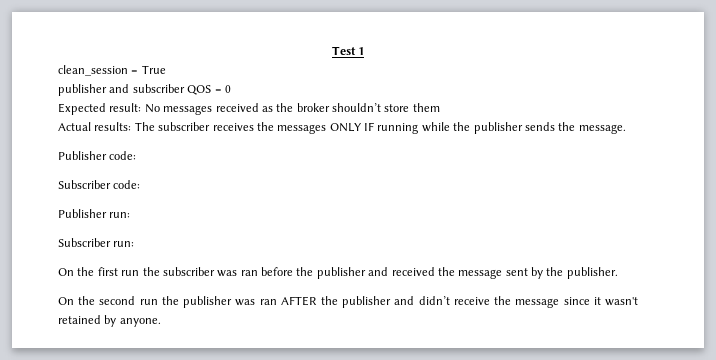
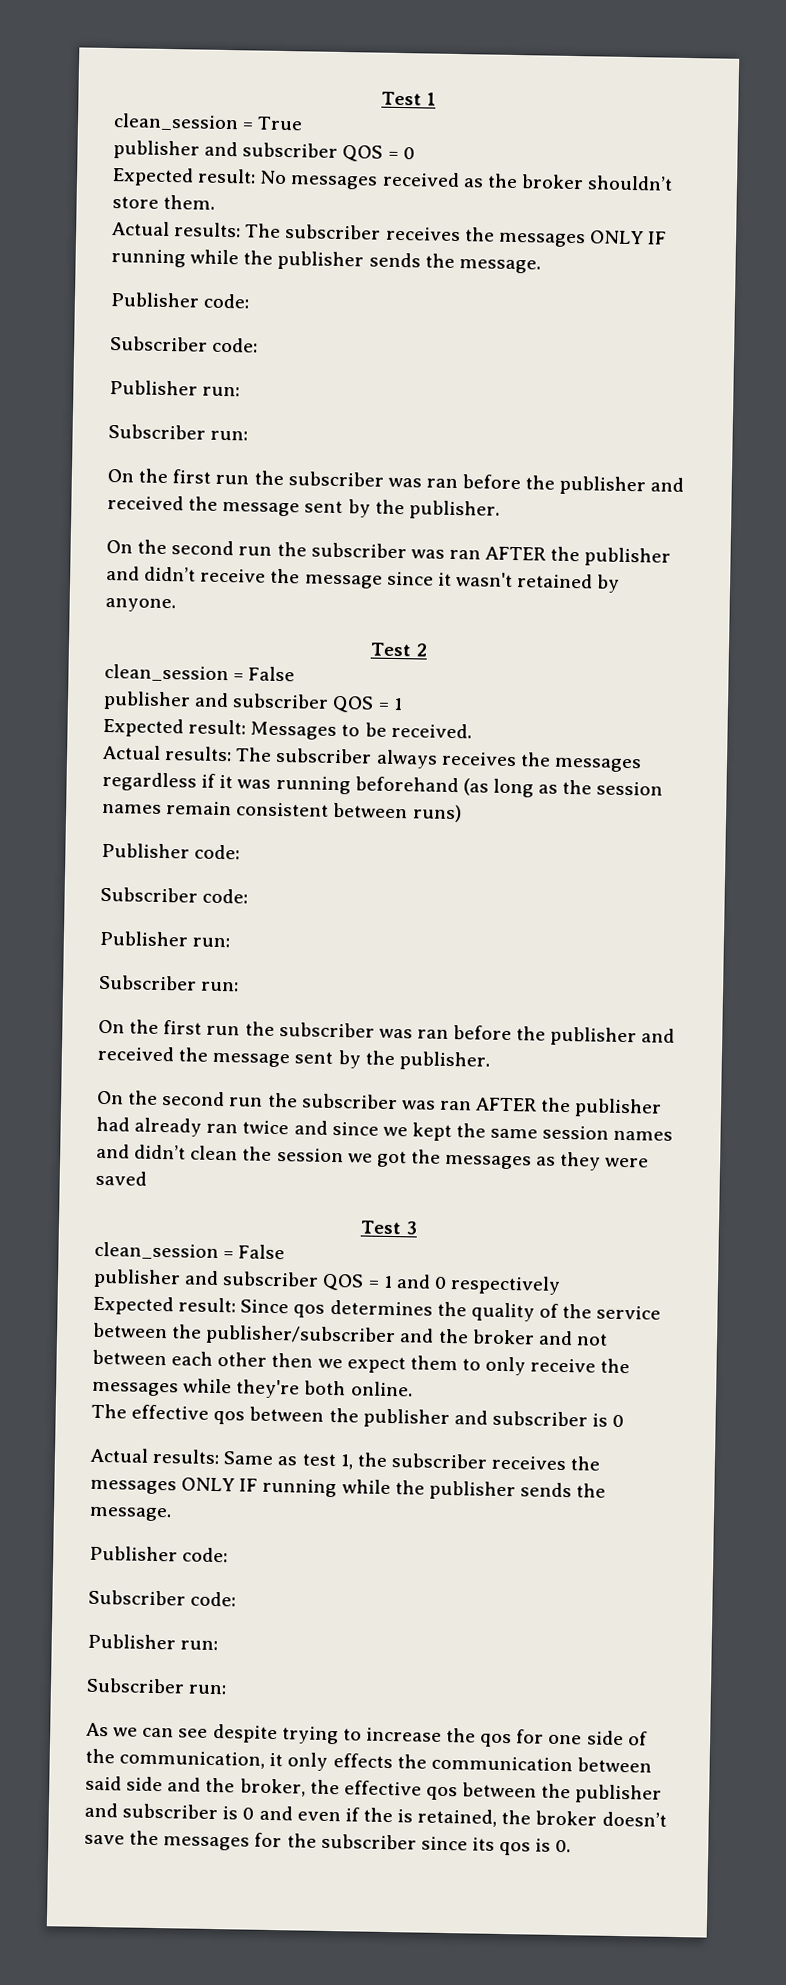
[412,103,440,112] them -> [163,194,216,210] them.
[183,296,233,308] publisher -> [310,542,407,559] subscriber
(161, 322) none -> [370,642,428,657] [104,663,296,683] [103,690,403,713] [103,717,472,741] [102,744,642,773] [102,771,664,798] [102,801,462,823] [101,842,241,860] [100,886,249,904] [99,930,231,948] [99,974,240,992] [98,1019,676,1047] [97,1045,490,1071] [97,1090,663,1118] [96,1116,674,1142] [96,1143,650,1171] [95,1170,147,1186] [360,1220,418,1235] [94,1241,286,1261] [93,1268,562,1295] [93,1295,662,1322] [93,1322,608,1347] [92,1349,631,1376] [92,1378,413,1399] [91,1403,625,1429] [90,1447,602,1471] [90,1477,607,1501] [89,1506,172,1522] [89,1545,229,1563] [88,1589,237,1607] [87,1633,219,1651] [86,1677,228,1695] [86,1722,648,1748] [85,1748,652,1773] [85,1775,663,1804] [84,1802,667,1827] [84,1830,572,1856] // Test 2 // clean_session = False // publisher and subscriber QOS = 1 // Expected result: Messages to be received. // Actual results: The subscriber always receives the messages regardless if it was running beforehand (as long as the session names remain consistent between runs) // Publisher code: // Subscriber code: // Publisher run: // Subscriber run: // On the first run the subscriber was ran before the publisher and received the message sent by the publisher. // On the second run the subscriber was ran AFTER the publisher had already ran twice and since we kept the same session names and didn’t clean the session we got the messages as they were saved // Test 3 // clean_session = False // publisher and subscriber QOS = 1 and 0 respectively // Expected result: Since qos determines the quality of the service between the publisher/subscriber and the broker and not between each other then we expect them to only receive the messages while they're both online. // The effective qos between the publisher and subscriber is 0 // Actual results: Same as test 1, the subscriber receives the messages ONLY IF running while the publisher sends the message. // Publisher code: // Subscriber code: // Publisher run: // Subscriber run: // As we can see despite trying to increase the qos for one side of the communication, it only effects the communication between said side and the broker, the effective qos between the publisher and subscriber is 0 and even if the is retained, the broker doesn’t save the messages for the subscriber since its qos is 0.

